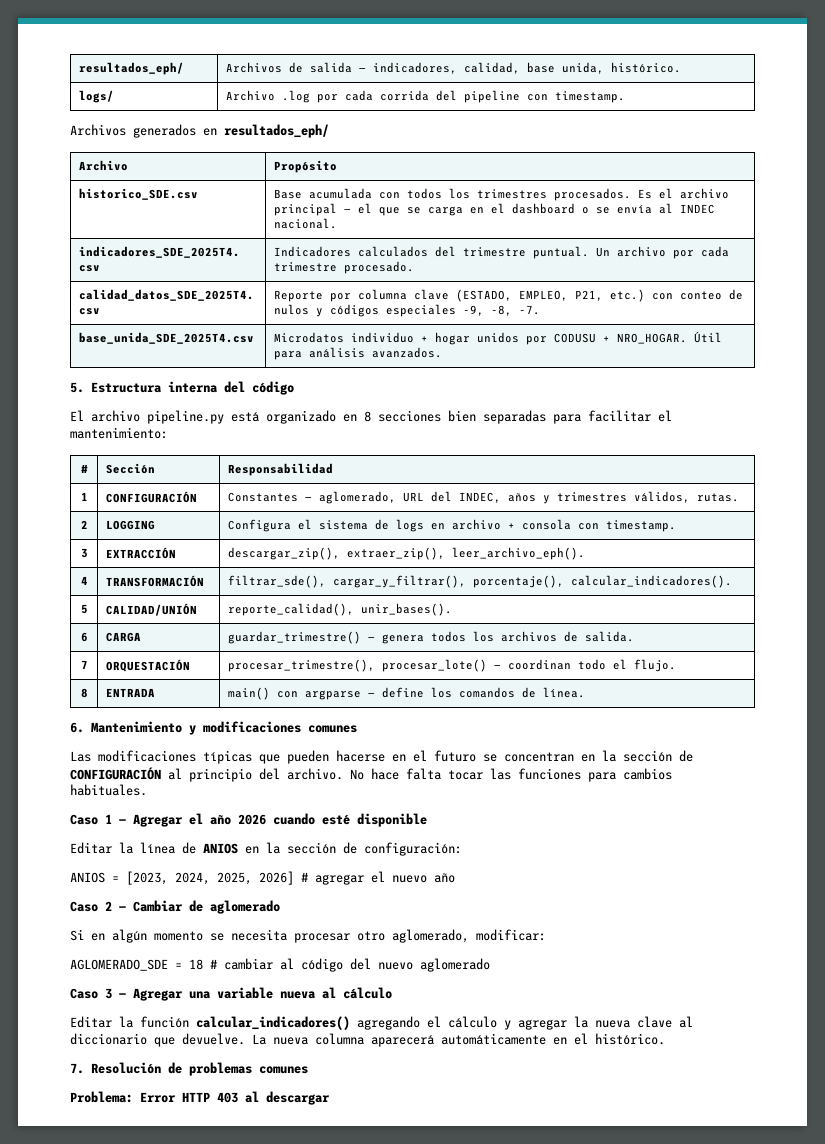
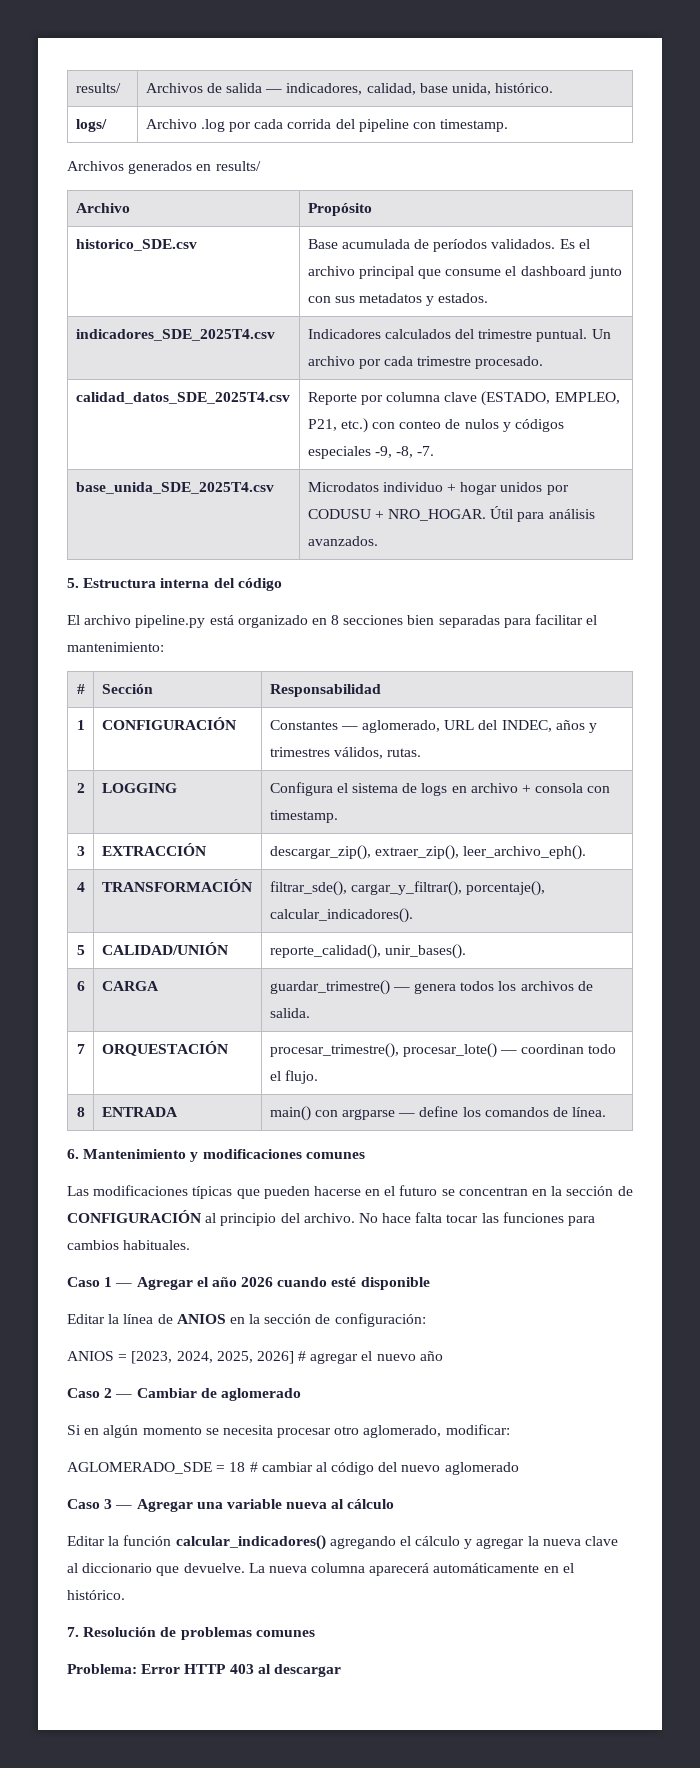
[79,62,185,75] resultados_eph/ -> [75,83,121,93] results/
[224,124,329,138] resultados_eph/ -> [215,161,261,171] results/
[379,188,730,201] [274,203,716,216] [274,218,338,229] con todos los trimestres procesados. Es el archivo principal — el que se carga en el dashboard o se envía al INDEC nacional. -> [413,239,590,252] [307,266,622,279] [307,293,489,306] de períodos validados. Es el archivo principal que consume el dashboard junto con sus metadatos y estados.

